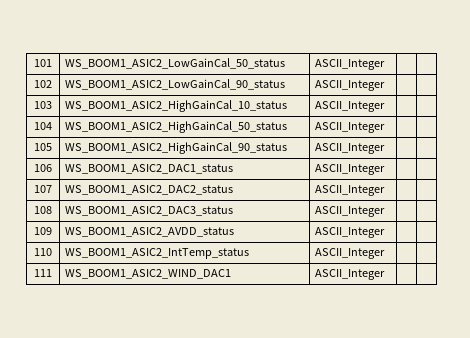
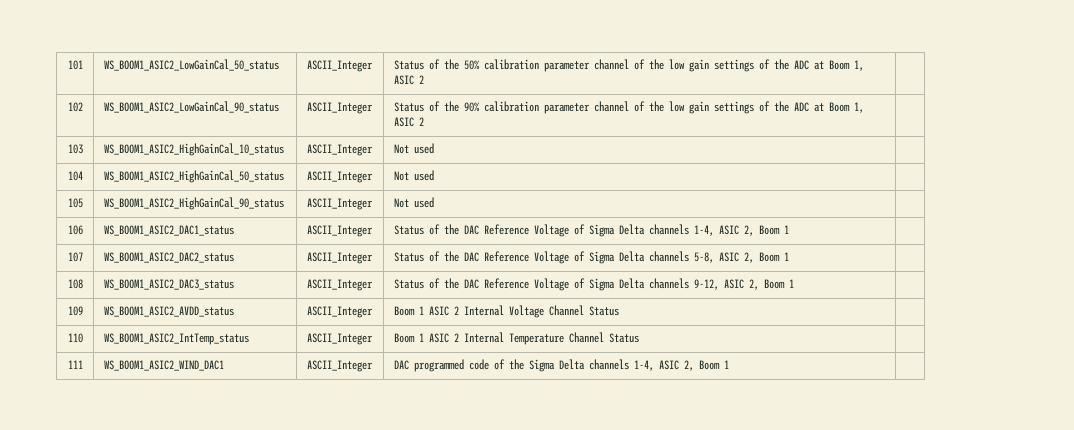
[34,80,52,88] [65,79,286,90] [315,80,386,91] | // 102 | WS_BOOM1_ASIC2_LowGainCal_90_status | ASCII_Integer | -> [393,59,864,72] [393,75,424,85] [67,102,83,112] [103,101,279,113] [306,102,373,114] [393,101,864,114] [393,117,424,127] Status of the 50% calibration parameter channel of the low gain settings of the ADC at Boom 1, ASIC 2 | // 102 | WS_BOOM1_ASIC2_LowGainCal_90_status | ASCII_Integer | Status of the 90% calibration parameter channel of the low gain settings of the ADC at Boom 1, ASIC 2
(386, 106) none -> [393,143,434,154] Not used
(386, 127) none -> [393,170,434,181] Not used
(386, 148) none -> [393,197,434,208] Not used
[34,185,52,193] [65,185,234,195] [315,185,386,196] [34,206,52,214] [65,206,234,216] [315,206,386,217] [34,227,52,235] [65,227,235,237] [315,227,386,238] [34,248,52,256] [65,248,250,259] [315,248,386,259] [34,269,52,277] [65,269,232,279] [315,269,386,280] | // 107 | WS_BOOM1_ASIC2_DAC2_status | ASCII_Integer | | // 108 | WS_BOOM1_ASIC2_DAC3_status | ASCII_Integer | | // 109 | WS_BOOM1_ASIC2_AVDD_status | ASCII_Integer | | // 110 | WS_BOOM1_ASIC2_IntTemp_status | ASCII_Integer | | // 111 | WS_BOOM1_ASIC2_WIND_DAC1 | ASCII_Integer | -> [393,224,789,237] [67,252,83,262] [103,252,234,263] [306,252,373,264] [393,251,789,264] [67,279,83,289] [103,279,234,290] [306,279,373,291] [393,278,794,291] [67,306,83,316] [103,306,234,317] [306,306,373,318] [393,305,619,318] [67,333,83,343] [103,333,249,345] [306,333,373,345] [393,332,639,345] [67,360,83,369] [103,360,224,371] [306,360,373,372] [393,359,729,372] Status of the DAC Reference Voltage of Sigma Delta channels 1-4, ASIC 2, Boom 1 | // 107 | WS_BOOM1_ASIC2_DAC2_status | ASCII_Integer | Status of the DAC Reference Voltage of Sigma Delta channels 5-8, ASIC 2, Boom 1 | // 108 | WS_BOOM1_ASIC2_DAC3_status | ASCII_Integer | Status of the DAC Reference Voltage of Sigma Delta channels 9-12, ASIC 2, Boom 1 | // 109 | WS_BOOM1_ASIC2_AVDD_status | ASCII_Integer | Boom 1 ASIC 2 Internal Voltage Channel Status | // 110 | WS_BOOM1_ASIC2_IntTemp_status | ASCII_Integer | Boom 1 ASIC 2 Internal Temperature Channel Status | // 111 | WS_BOOM1_ASIC2_WIND_DAC1 | ASCII_Integer | DAC programmed code of the Sigma Delta channels 1-4, ASIC 2, Boom 1

